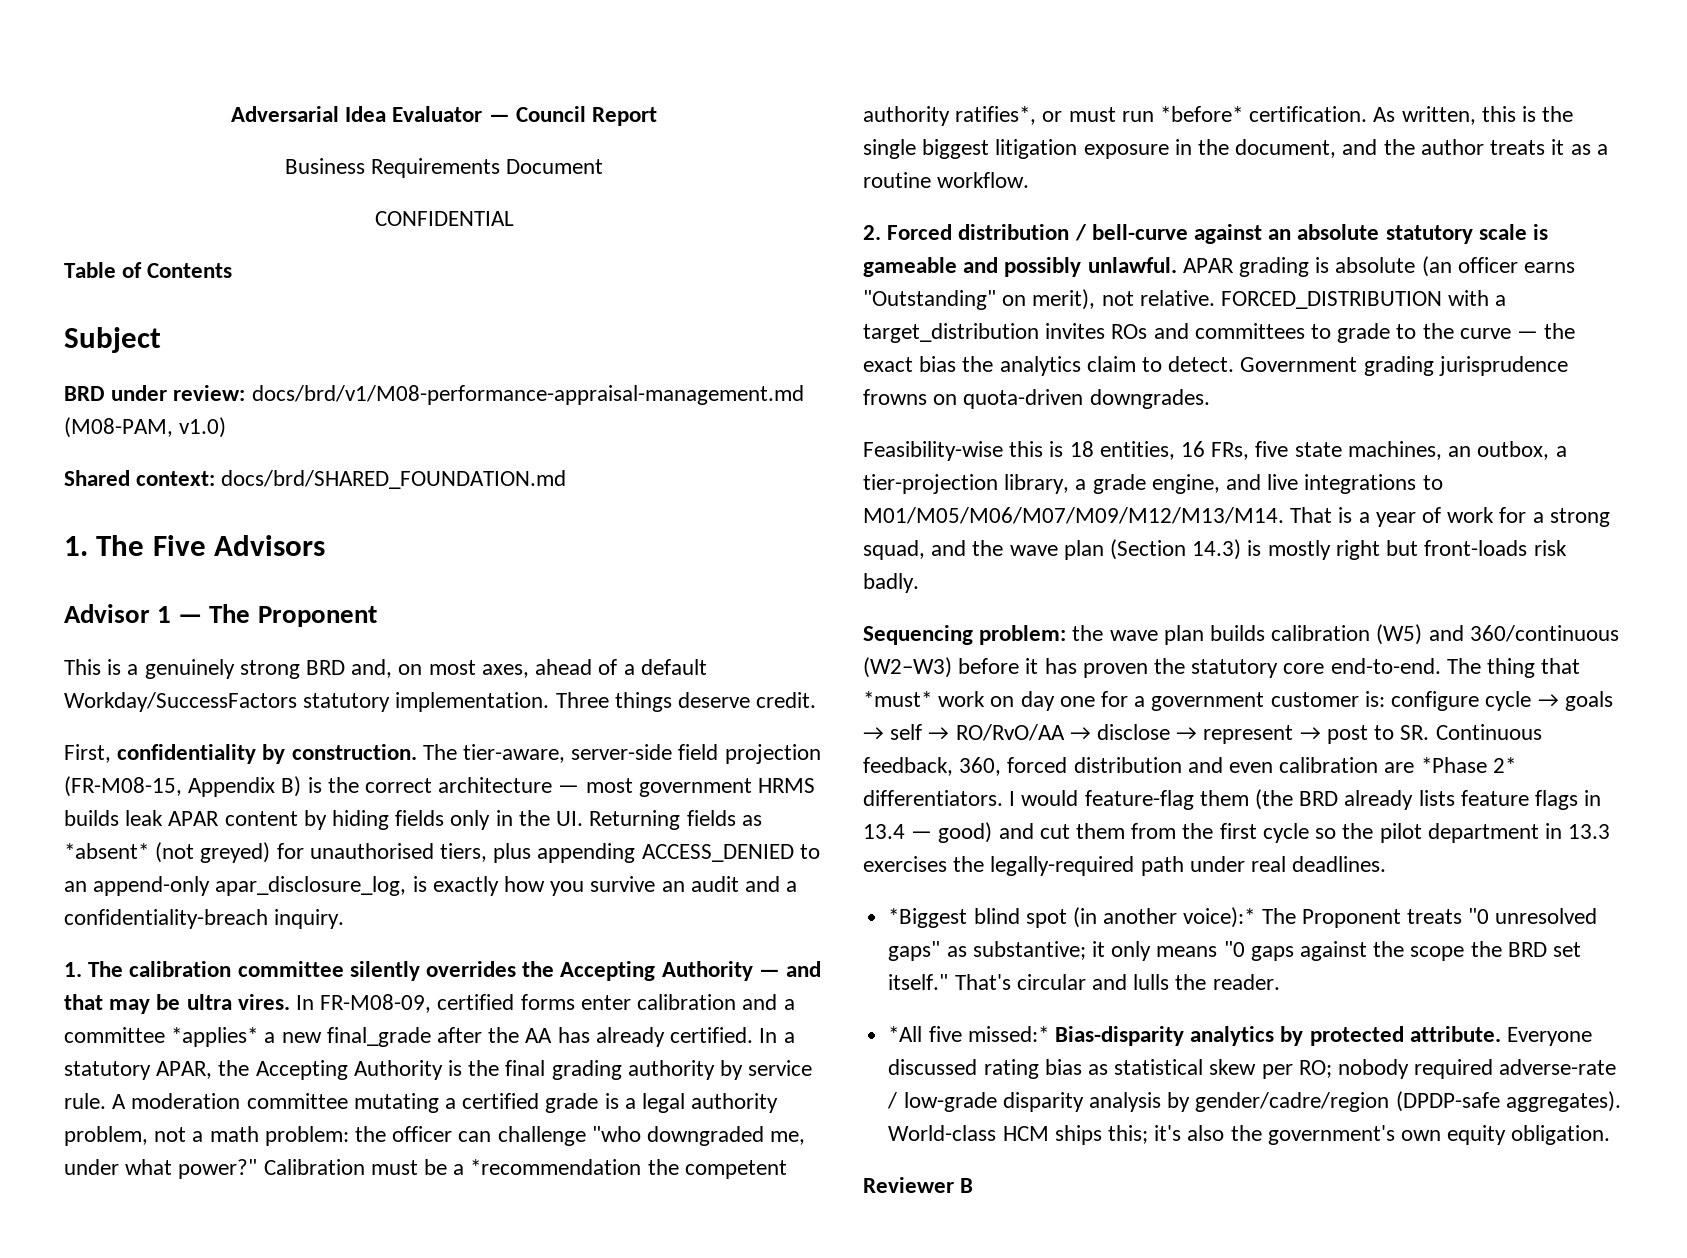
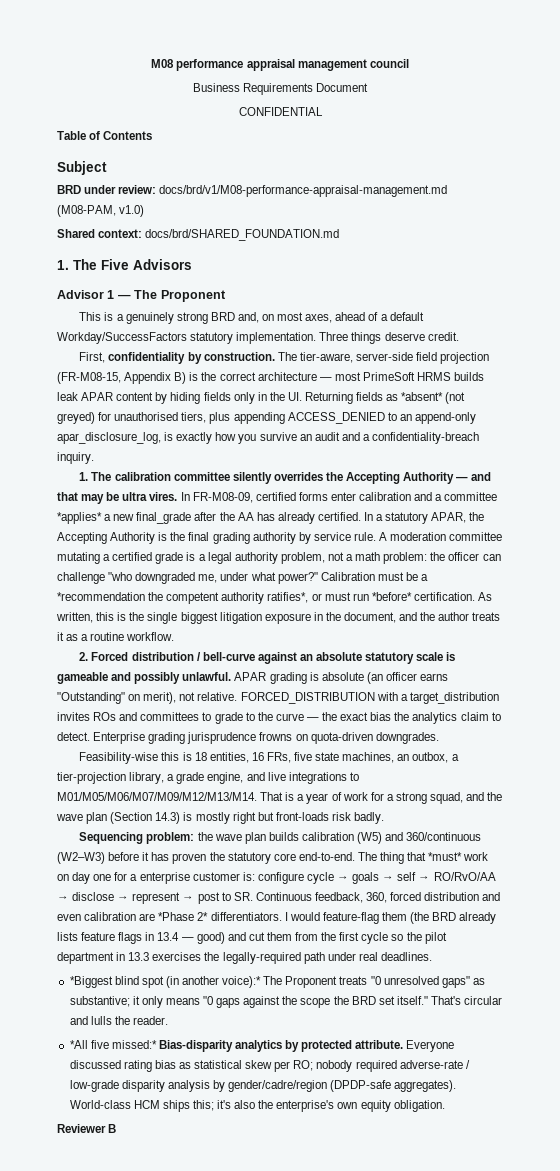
[230,106,658,126] Adversarial Idea Evaluator — Council Report -> [151,59,409,71] M08 performance appraisal management council
[638,778,752,797] government -> [362,372,415,381] PrimeSoft
[1240,357,1358,372] Government -> [93,732,146,744] Enterprise
[1151,692,1265,711] government -> [139,872,190,884] enterprise
[1267,1125,1395,1145] government's -> [276,1100,335,1112] enterprise's

